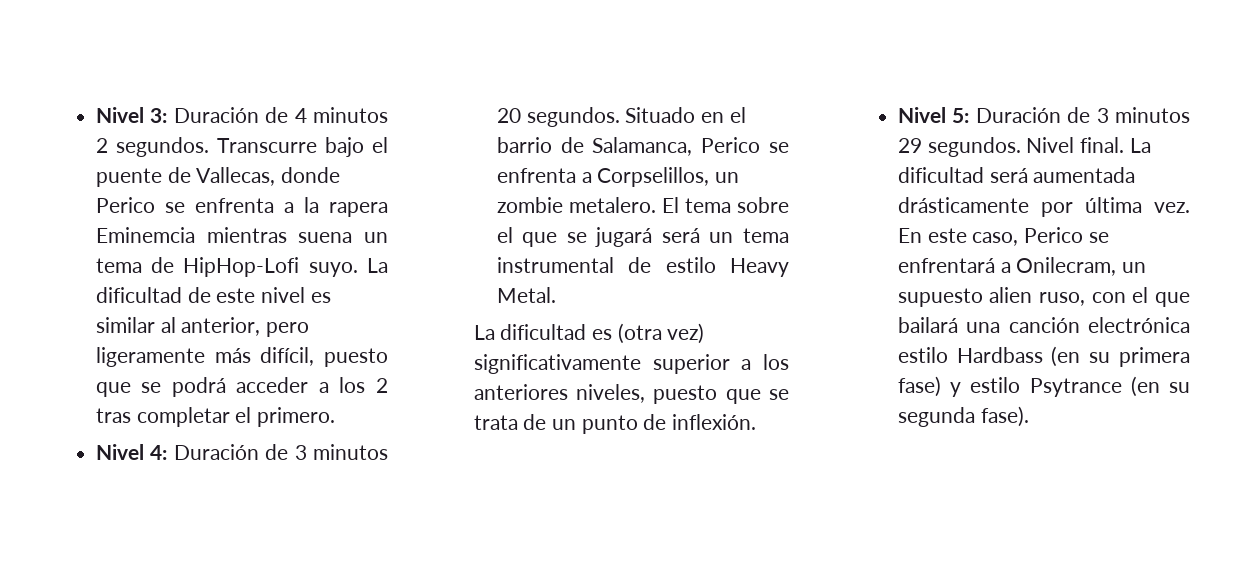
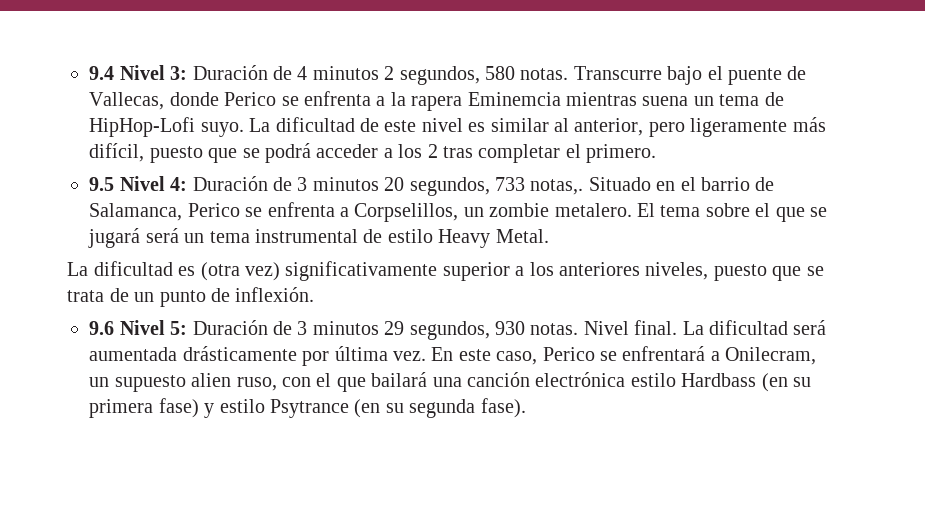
(95, 115) none -> [89,66,115,80] 9.4
[115,137,209,157] segundos. -> [399,66,569,85] segundos, 580 notas.
(335, 417) none -> [89,177,115,191] 9.5
[526,107,620,127] segundos. -> [409,177,584,196] segundos, 733 notas,.
(757, 422) none -> [89,321,115,335] 9.6
[927,137,1021,157] segundos. -> [409,321,579,340] segundos, 930 notas.

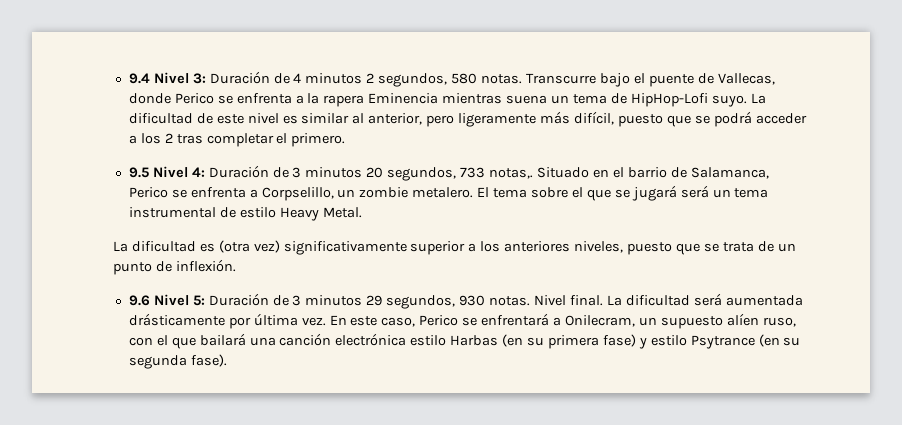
[467,92,561,106] Eminemcia -> [368,93,439,104] Eminencia
[354,203,459,222] Corpselillos, -> [261,187,334,201] Corpselillo,
[191,373,232,387] alien -> [726,313,759,326] alíen
[681,373,757,387] Hardbass -> [450,335,499,346] Harbas

